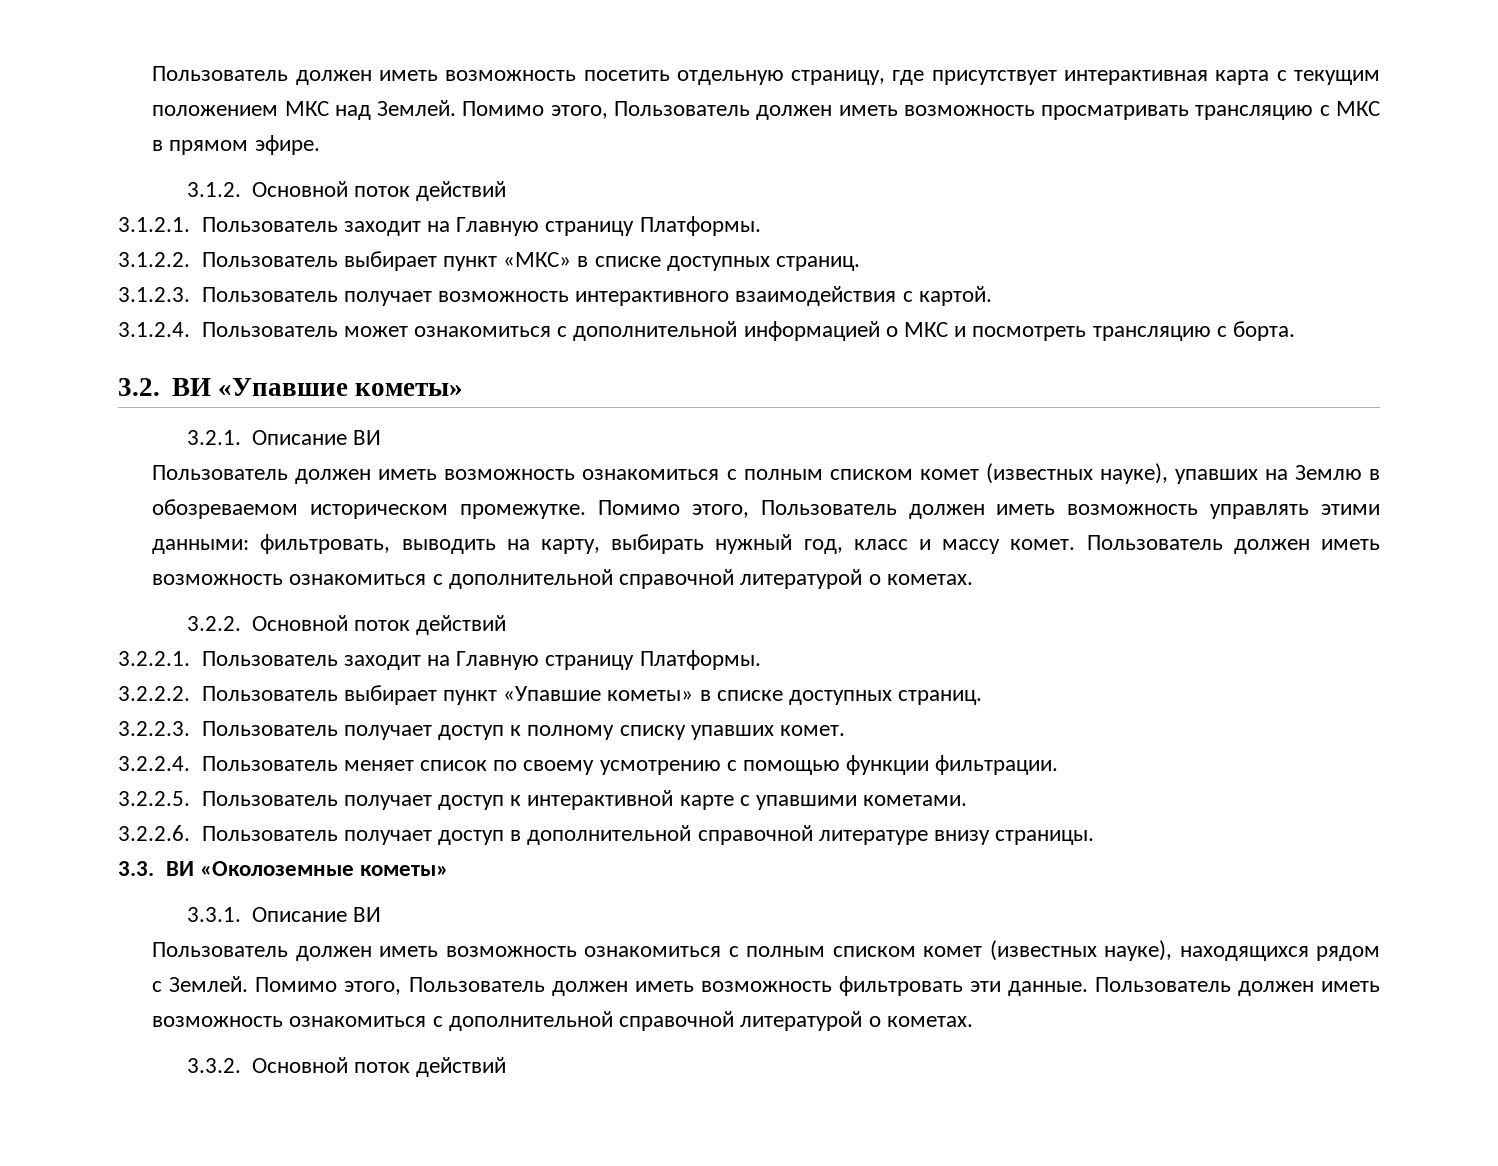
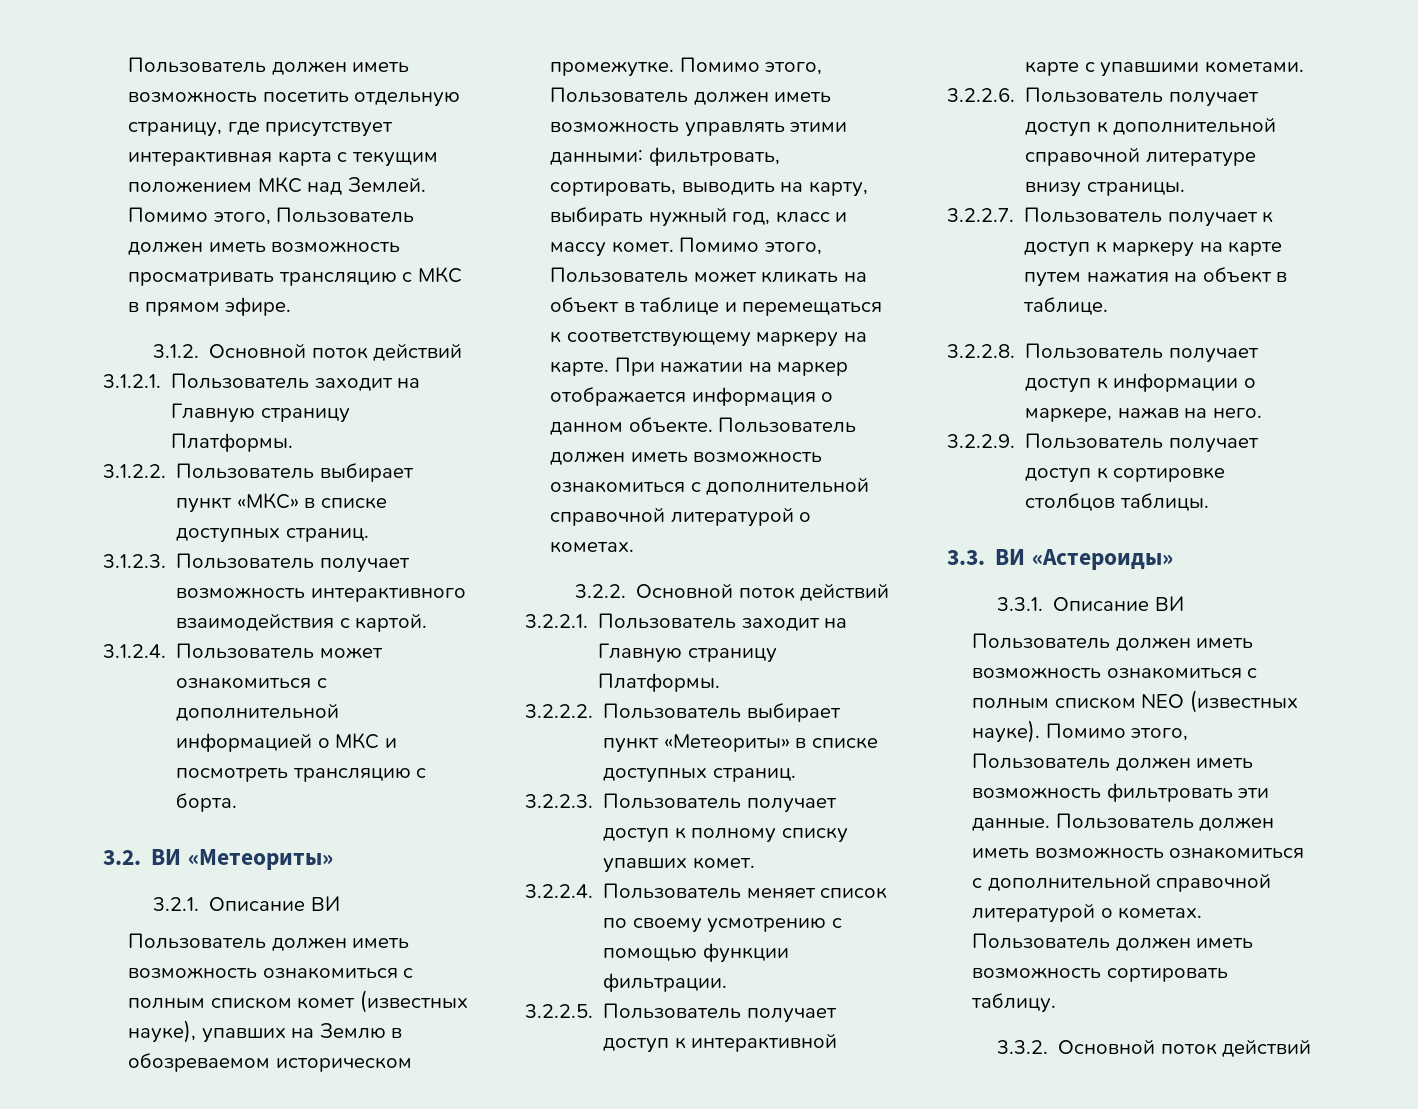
[217,378,464,396] «Упавшие кометы» -> [187,849,333,870] «Метеориты»
(391, 544) none -> [550,182,677,196] сортировать,
(1076, 544) none -> [679,237,822,255] [550,267,867,283] [550,297,883,316] [550,331,867,347] [550,357,849,376] [550,387,834,406] [550,417,713,435] Помимо этого, Пользователь может кликать на объект в таблице и перемещаться к соответствующему маркеру на карте. При нажатии на маркер отображается информация о данном объекте.
[503,686,694,701] «Упавшие кометы» -> [663,734,790,752] «Метеориты»
[510,830,522,841] в -> [1096,121,1108,133] к
[118,861,448,876] 3.3. ВИ «Околоземные кометы» -> [947,207,1274,227] [1024,241,1283,257] [1024,267,1288,287] [1023,297,1109,315] [947,343,1259,363] [1025,373,1256,393] [1025,407,1262,422] [947,433,1259,453] [1025,467,1226,483] [1025,493,1209,511] [947,549,1173,570] 3.2.2.7. Пользователь получает к доступ к маркеру на карте путем нажатия на объект в таблице. // 3.2.2.8. Пользователь получает доступ к информации о маркере, нажав на него. // 3.2.2.9. Пользователь получает доступ к сортировке столбцов таблицы. // 3.3. ВИ «Астероиды»
[923,940,1380,961] [152,976,249,992] комет (известных науке), находящихся рядом с Землей. -> [1141,690,1298,713] [972,720,1041,743] NEO (известных науке).
(973, 1021) none -> [972,933,1254,951] [972,967,1228,982] [971,993,1057,1013] Пользователь должен иметь возможность сортировать таблицу.

